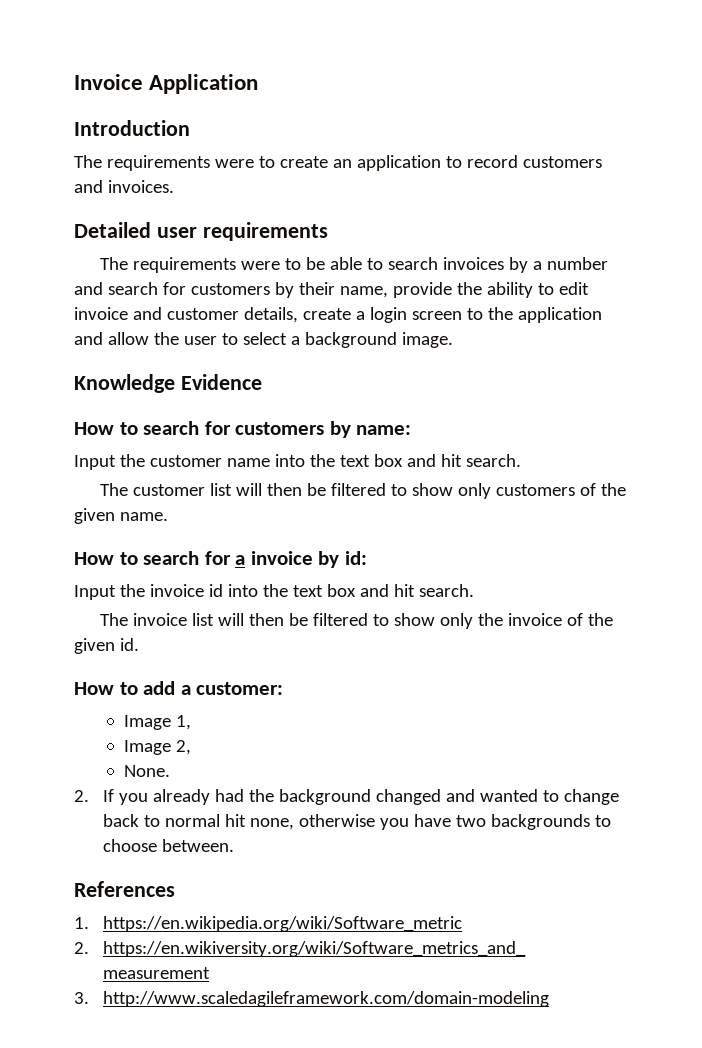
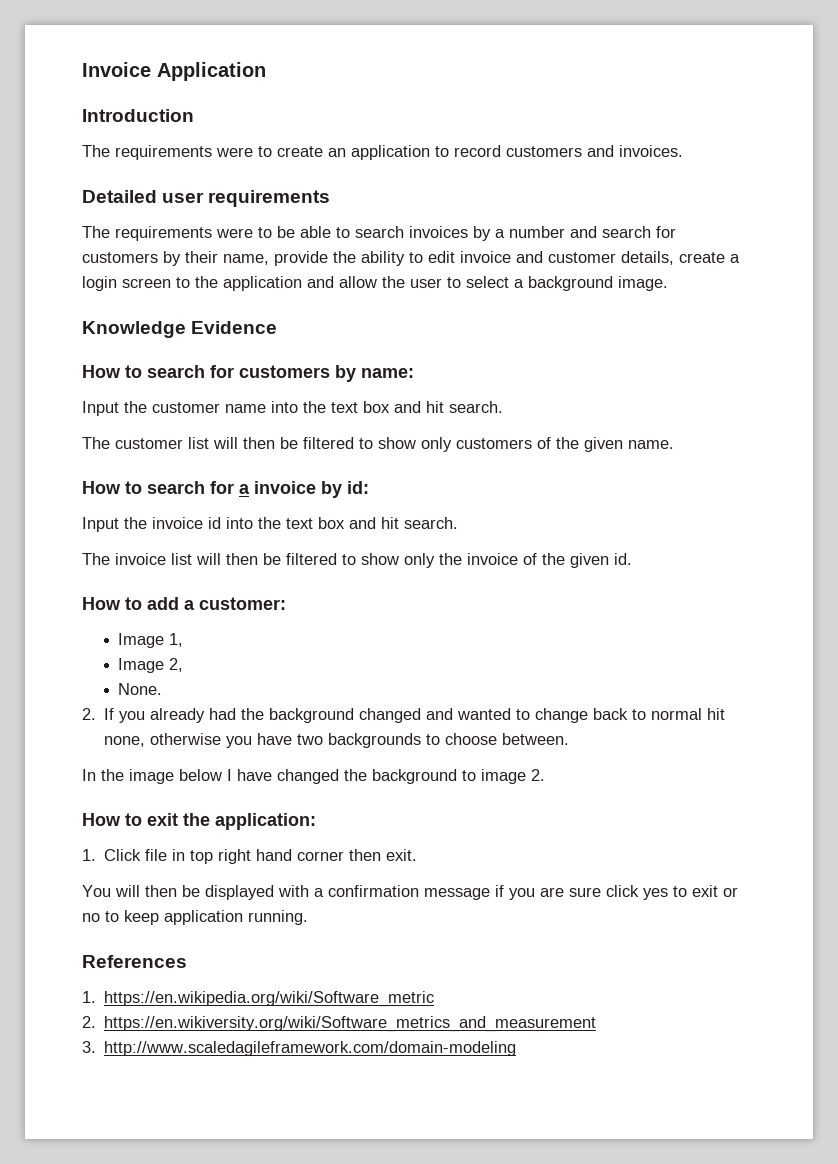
(235, 845) none -> [82,769,545,784] [82,813,316,830] [82,849,418,864] [82,885,738,900] [82,910,308,925] // In the image below I have changed the background to image 2. // How to exit the application: // 1. Click file in top right hand corner then exit. // You will then be displayed with a confirmation message if you are sure click yes to exit or no to keep application running.

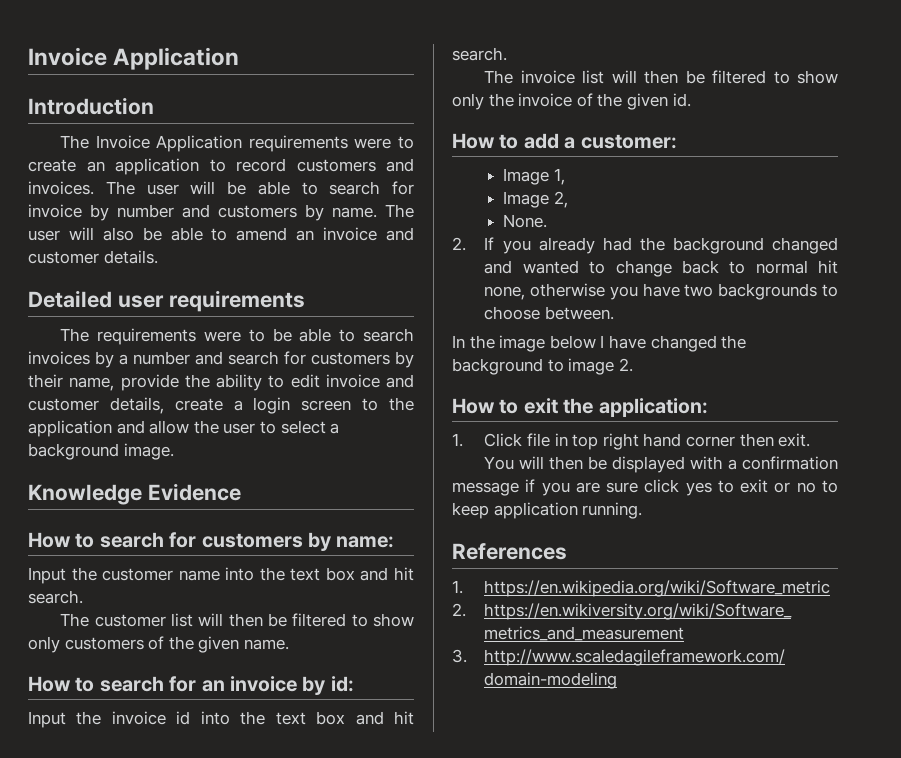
(110, 151) none -> [95,135,243,152] Invoice Application
(683, 151) none -> [105,181,414,195] [28,204,414,221] [28,227,415,241] [28,250,158,264] The user will be able to search for invoice by number and customers by name. The user will also be able to amend an invoice and customer details.
[239,484,250,494] a -> [201,680,225,692] an

